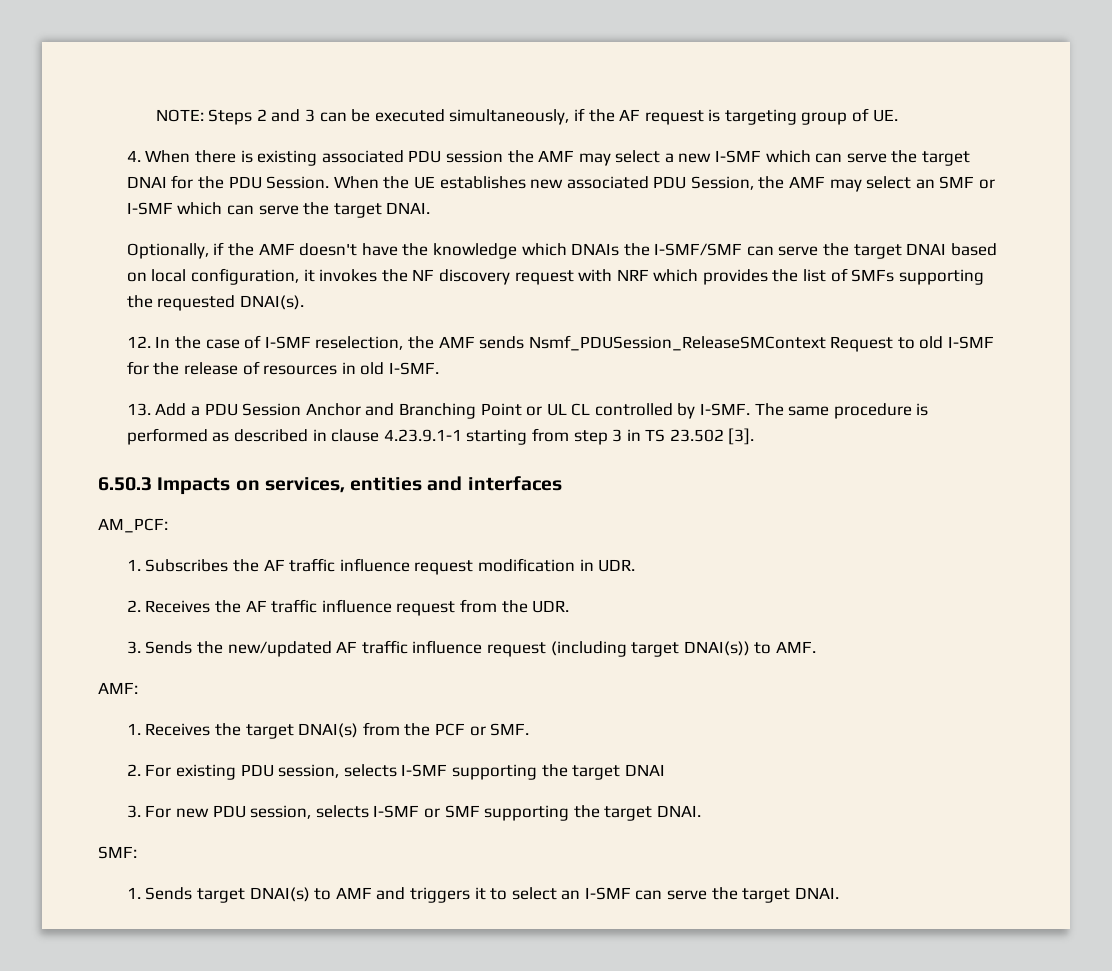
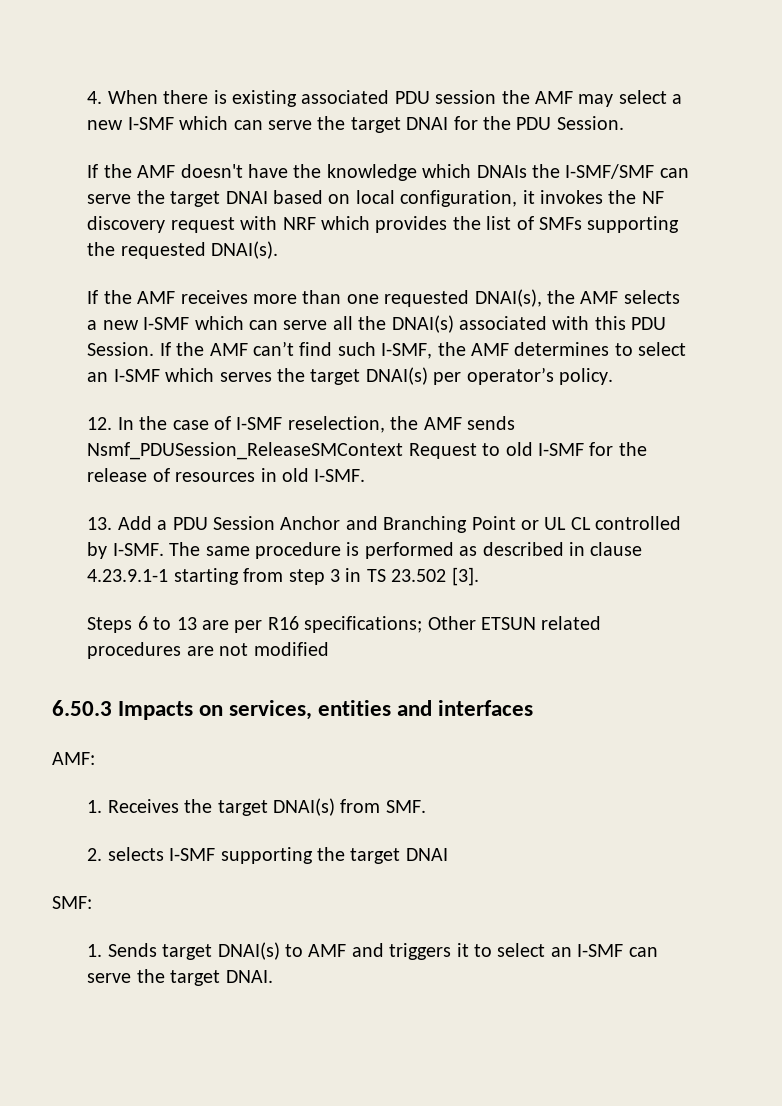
[155,108,898,125] NOTE: Steps 2 and 3 can be executed simultaneously, if the AF request is targeting group of UE. // -> (87, 97) none
[333,176,996,192] [126,202,431,218] [126,242,225,259] When the UE establishes new associated PDU Session, the AMF may select an SMF or I-SMF which can serve the target DNAI. // Optionally, if -> [87,164,99,178] // If
(304, 302) none -> [87,289,680,307] [87,315,667,333] [87,341,687,359] [87,367,614,385] // If the AMF receives more than one requested DNAI(s), the AMF selects a new I-SMF which can serve all the DNAI(s) associated with this PDU Session. If the AMF can’t find such I-SMF, the AMF determines to select an I-SMF which serves the target DNAI(s) per operator’s policy.
(755, 436) none -> [87,616,602,633] [87,642,329,659] // Steps 6 to 13 are per R16 specifications; Other ETSUN related procedures are not modified
[98,518,168,533] [126,558,636,575] [126,599,570,616] [126,640,816,657] // AM_PCF: // 1. Subscribes the AF traffic influence request modification in UDR. // 2. Receives the AF traffic influence request from the UDR. // 3. Sends the new/updated AF traffic influence request (including target DNAI(s)) to AMF. -> (534, 708) none
[404,723,486,736] the PCF or -> (381, 806) none
[145,764,340,780] For existing PDU session, -> (103, 854) none
[126,805,701,821] // 3. For new PDU session, selects I-SMF or SMF supporting the target DNAI. -> (448, 854) none

